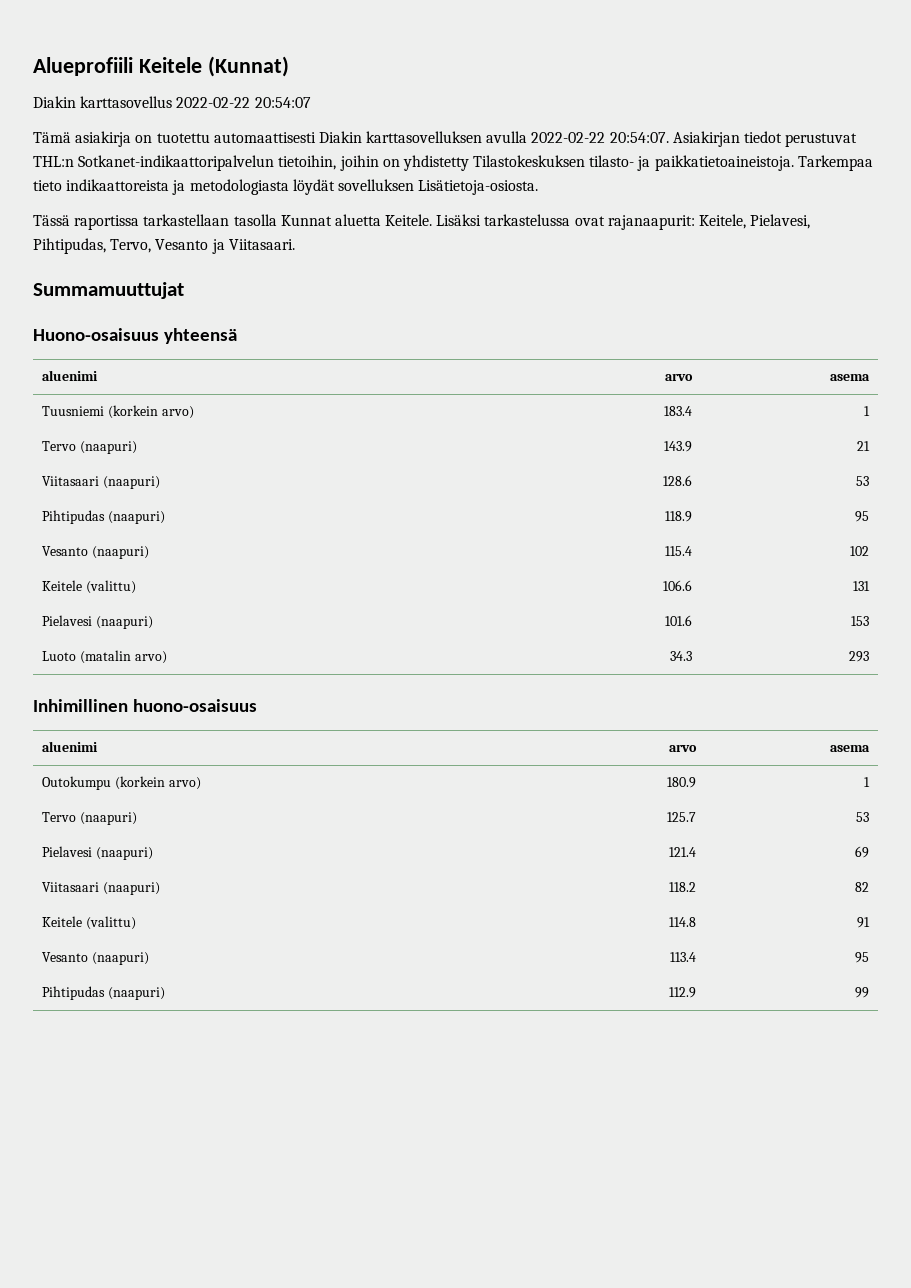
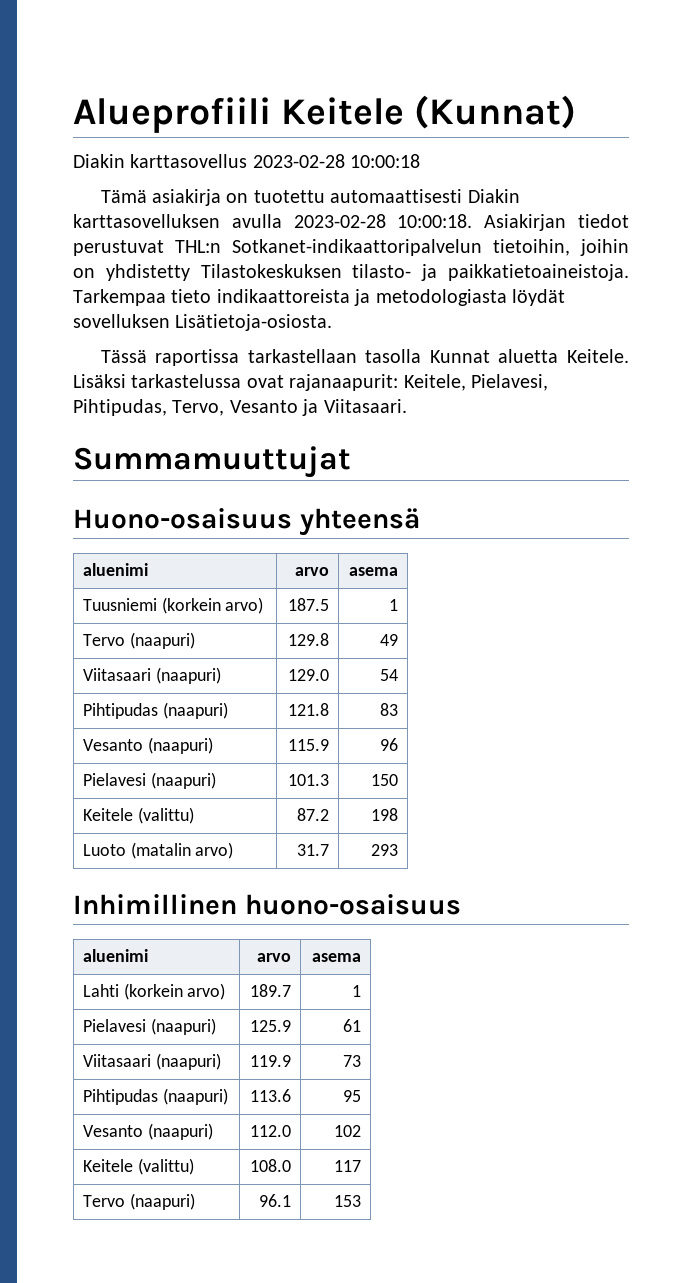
[176,97,311,108] 2022-02-22 20:54:07 -> [252,154,421,168] 2023-02-28 10:00:18
[531,132,669,143] 2022-02-22 20:54:07. -> [293,214,473,228] 2023-02-28 10:00:18.
[663,406,692,416] [863,406,870,416] [42,441,138,454] [663,441,692,452] [856,441,870,451] [42,476,161,489] [662,475,692,486] [855,476,869,486] [42,510,166,524] [664,511,692,522] [854,511,869,522] [42,546,150,559] [664,546,692,556] [849,546,869,556] [42,580,137,594] [662,580,692,591] [852,581,870,591] [42,615,154,629] [664,615,692,626] [850,616,869,626] 183.4 | 1 // Tervo (naapuri) | 143.9 | 21 // Viitasaari (naapuri) | 128.6 | 53 // Pihtipudas (naapuri) | 118.9 | 95 // Vesanto (naapuri) | 115.4 | 102 // Keitele (valittu) | 106.6 | 131 // Pielavesi (naapuri) | 101.6 | 153 -> [288,598,330,611] [389,599,399,611] [82,632,195,649] [288,633,330,646] [380,634,399,646] [82,667,221,684] [288,669,330,681] [380,669,399,681] [82,702,228,719] [288,703,330,716] [380,703,399,716] [82,737,213,754] [288,739,330,751] [380,738,399,751] [82,772,216,789] [288,774,330,786] [371,774,399,786] [82,807,194,824] [297,808,330,821] [371,808,399,821] 187.5 | 1 // Tervo (naapuri) | 129.8 | 49 // Viitasaari (naapuri) | 129.0 | 54 // Pihtipudas (naapuri) | 121.8 | 83 // Vesanto (naapuri) | 115.9 | 96 // Pielavesi (naapuri) | 101.3 | 150 // Keitele (valittu) | 87.2 | 198
[669,651,692,661] 34.3 -> [297,844,330,856] 31.7
[42,776,201,790] [666,777,696,788] [863,777,870,787] [42,812,138,825] [666,812,696,822] [855,812,869,822] [42,846,154,860] [668,847,696,857] [854,846,869,858] [42,882,161,895] [668,882,696,892] [854,882,869,892] [42,916,137,930] [668,917,696,927] [856,917,870,928] [42,952,150,965] [669,952,696,962] [854,952,869,963] [42,986,166,1000] [668,987,696,998] [854,987,869,998] Outokumpu (korkein arvo) | 180.9 | 1 // Tervo (naapuri) | 125.7 | 53 // Pielavesi (naapuri) | 121.4 | 69 // Viitasaari (naapuri) | 118.2 | 82 // Keitele (valittu) | 114.8 | 91 // Vesanto (naapuri) | 113.4 | 95 // Pihtipudas (naapuri) | 112.9 | 99 -> [82,983,226,1000] [250,984,292,997] [352,985,362,997] [82,1018,216,1035] [250,1020,292,1032] [343,1019,362,1032] [82,1053,221,1070] [250,1055,292,1067] [343,1055,362,1067] [82,1088,228,1105] [250,1089,292,1102] [343,1090,362,1102] [82,1123,213,1140] [250,1125,292,1137] [334,1125,362,1137] [82,1158,194,1175] [250,1159,292,1172] [334,1160,362,1172] [82,1193,195,1210] [259,1194,292,1207] [334,1195,362,1207] Lahti (korkein arvo) | 189.7 | 1 // Pielavesi (naapuri) | 125.9 | 61 // Viitasaari (naapuri) | 119.9 | 73 // Pihtipudas (naapuri) | 113.6 | 95 // Vesanto (naapuri) | 112.0 | 102 // Keitele (valittu) | 108.0 | 117 // Tervo (naapuri) | 96.1 | 153

